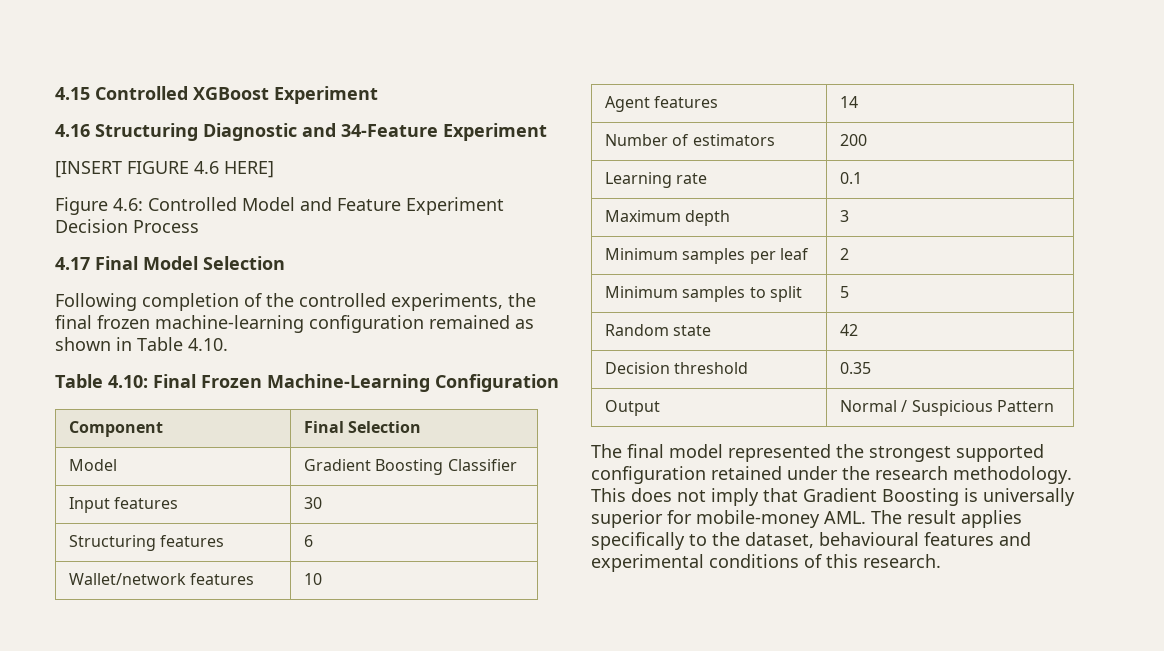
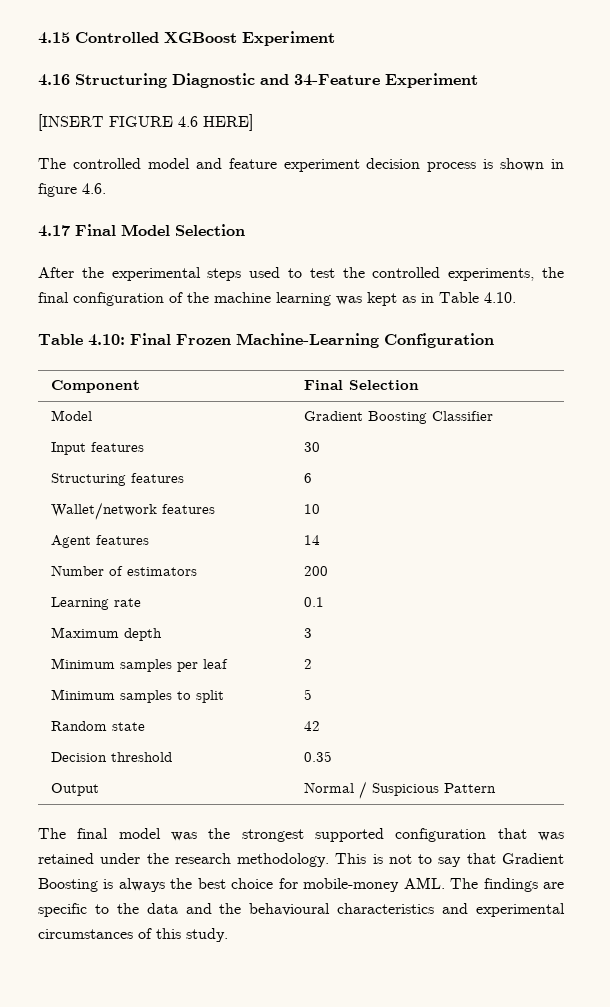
[55,197,504,215] [55,219,199,233] [55,256,285,270] [55,293,262,311] Figure 4.6: Controlled Model and Feature Experiment Decision Process // 4.17 Final Model Selection // Following completion of -> [38,158,564,172] [38,183,106,197] [38,224,245,237] [38,267,335,281] The controlled model and feature experiment decision process is shown in figure 4.6. // 4.17 Final Model Selection // After the experimental steps used to test
[97,315,534,333] [55,337,111,351] frozen machine-learning configuration remained as shown -> [73,292,416,306] configuration of the machine learning was kept as
[728,444,831,462] represented -> [171,832,197,841] was
(706, 475) none -> [497,828,564,841] that was
[631,488,1075,506] [591,510,1022,528] [591,532,994,550] does not imply that Gradient Boosting is universally superior for mobile-money AML. The result applies specifically to the dataset, behavioural features -> [372,853,564,867] [38,877,564,892] [38,903,435,917] is not to say that Gradient Boosting is always the best choice for mobile-money AML. The findings are specific to the data and the behavioural characteristics
[709,554,799,568] conditions -> [38,929,133,939] circumstances
[863,554,941,568] research. -> [186,928,228,942] study.

